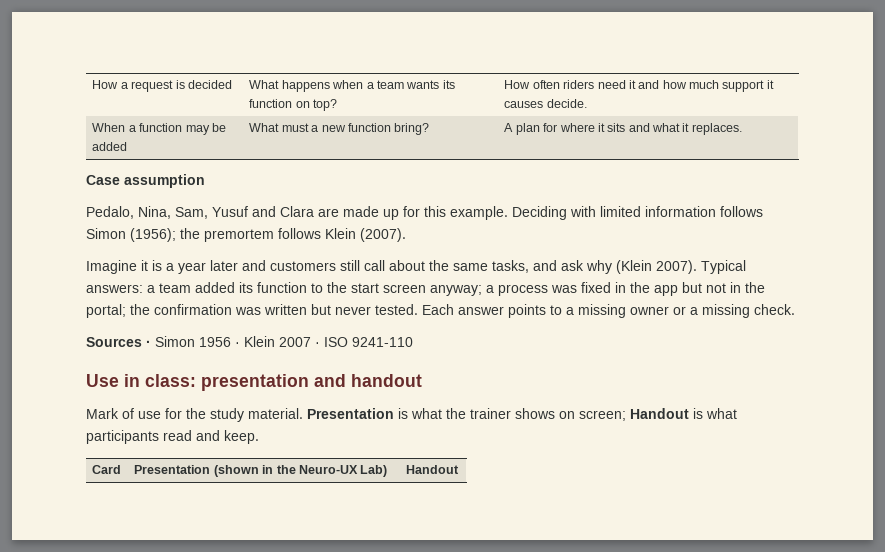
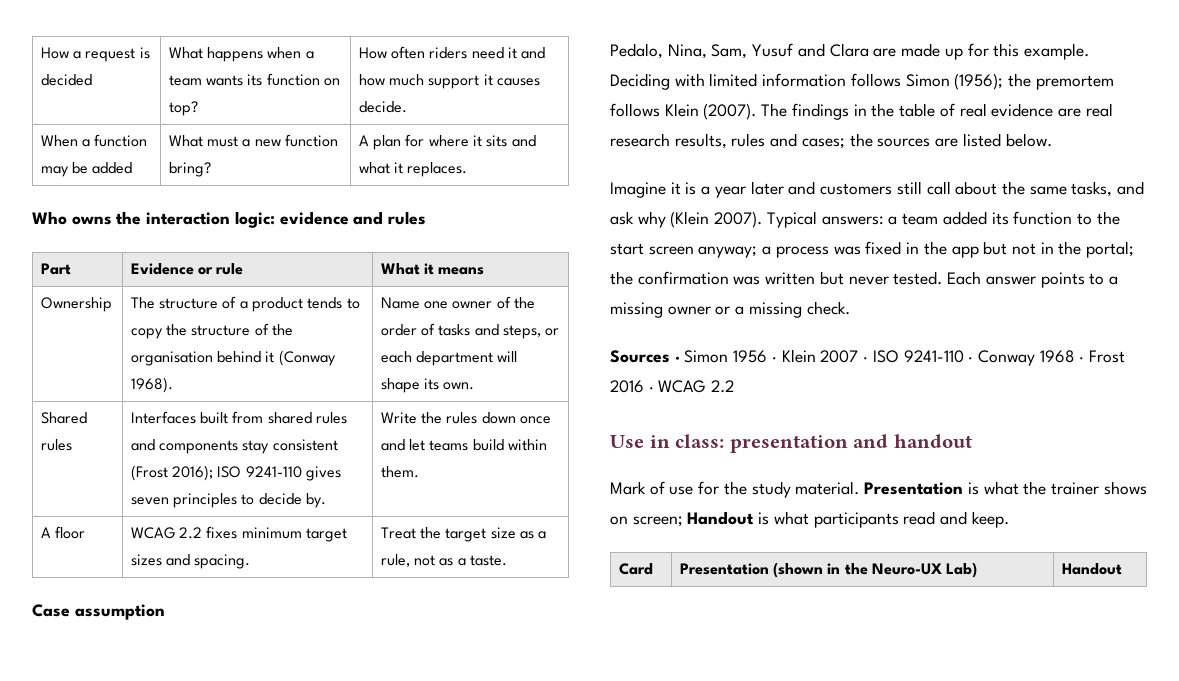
(742, 129) none -> [32,211,427,228] [40,263,71,275] [130,263,244,275] [380,263,485,275] [40,297,112,312] [130,296,360,312] [130,323,293,339] [130,350,336,366] [130,377,173,393] [380,296,535,309] [380,323,560,339] [380,351,518,366] [380,378,475,393] [40,412,87,424] [40,439,72,451] [130,411,347,424] [130,439,338,454] [130,465,341,481] [130,493,326,508] [380,412,551,424] [380,439,547,451] [380,466,419,478] [40,526,85,539] [130,526,347,542] [130,554,251,569] [380,527,547,542] [380,554,507,567] // Who owns the interaction logic: evidence and rules // Part | Evidence or rule | What it means // Ownership | The structure of a product tends to copy the structure of the organisation behind it (Conway 1968). | Name one owner of the order of tasks and steps, or each department will shape its own. // Shared rules | Interfaces built from shared rules and components stay consistent (Frost 2016); ISO 9241-110 gives seven principles to decide by. | Write the rules down once and let teams build within them. // A floor | WCAG 2.2 fixes minimum target sizes and spacing. | Treat the target size as a rule, not as a taste.
(406, 235) none -> [761,103,1113,120] [610,133,1052,149] The findings in the table of real evidence are real research results, rules and cases; the sources are listed below.
(413, 342) none -> [968,350,1126,366] [610,380,735,393] · Conway 1968 · Frost 2016 · WCAG 2.2

